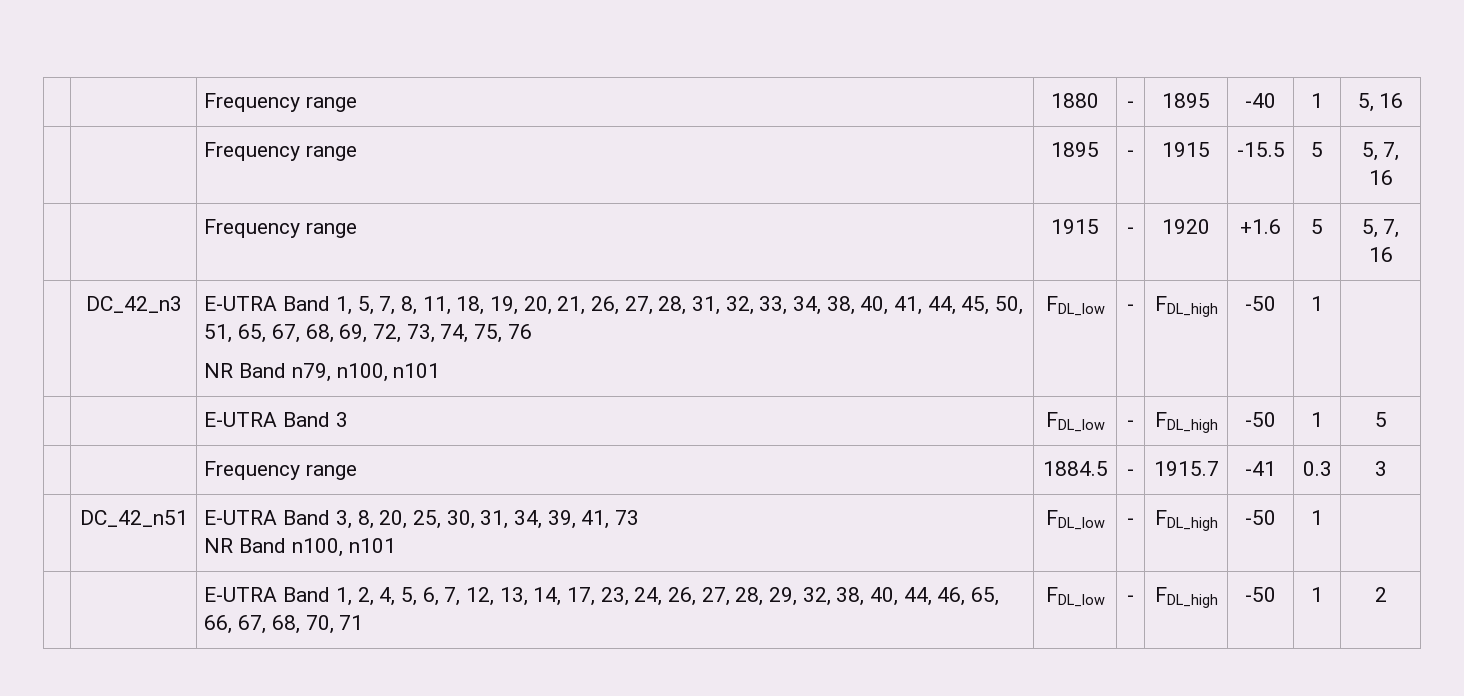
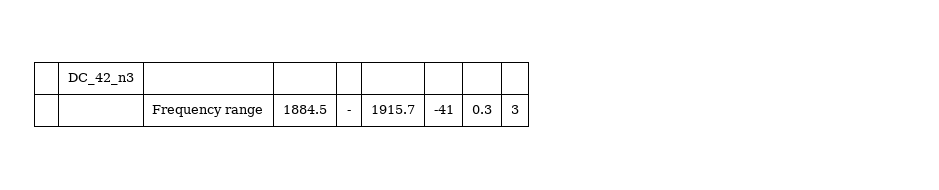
[204,93,358,112] [1051,93,1099,108] [1127,101,1134,108] [1162,93,1210,108] [1245,93,1276,108] [1311,93,1323,108] [1357,93,1404,112] [204,142,358,161] [1051,142,1099,157] [1127,150,1134,157] [1162,142,1210,157] [1236,142,1285,157] [1311,142,1323,157] [1361,142,1400,161] [1368,170,1393,185] [204,219,358,238] [1051,219,1099,234] [1127,227,1134,234] [1162,219,1210,234] [1240,219,1281,234] [1311,219,1323,234] [1361,219,1400,238] [1368,247,1393,262] [85,296,182,313] [204,296,1023,315] [204,324,532,343] [204,363,441,382] [1045,296,1105,316] [1127,304,1134,311] [1154,296,1218,317] [1245,296,1276,311] [1311,296,1323,311] [204,412,348,427] [1045,412,1105,432] [1127,420,1134,427] [1154,412,1218,433] [1245,412,1276,427] [1311,412,1323,427] [1374,412,1387,427] | | Frequency range | 1880 | - | 1895 | -40 | 1 | 5, 16 // | | Frequency range | 1895 | - | 1915 | -15.5 | 5 | 5, 7, 16 // | | Frequency range | 1915 | - | 1920 | +1.6 | 5 | 5, 7, 16 // | DC_42_n3 | E-UTRA Band 1, 5, 7, 8, 11, 18, 19, 20, 21, 26, 27, 28, 31, 32, 33, 34, 38, 40, 41, 44, 45, 50, 51, 65, 67, 68, 69, 72, 73, 74, 75, 76 // NR Band n79, n100, n101 | FDL_low | - | FDL_high | -50 | 1 | // | | E-UTRA Band 3 | FDL_low | - | FDL_high | -50 | 1 | 5 -> [68,73,134,85] | DC_42_n3 | | | | | | |
[79,510,188,527] [204,510,639,529] [204,538,396,557] [1045,510,1105,530] [1127,518,1134,525] [1154,510,1218,531] [1245,510,1276,525] [1311,510,1323,525] [204,587,999,606] [204,615,364,634] [1045,587,1105,607] [1127,595,1134,602] [1154,587,1218,608] [1245,587,1276,602] [1311,587,1323,602] [1374,587,1387,602] // | DC_42_n51 | E-UTRA Band 3, 8, 20, 25, 30, 31, 34, 39, 41, 73 // NR Band n100, n101 | FDL_low | - | FDL_high | -50 | 1 | // | | E-UTRA Band 1, 2, 4, 5, 6, 7, 12, 13, 14, 17, 23, 24, 26, 27, 28, 29, 32, 38, 40, 44, 46, 65, 66, 67, 68, 70, 71 | FDL_low | - | FDL_high | -50 | 1 | 2 -> (519, 109) none

